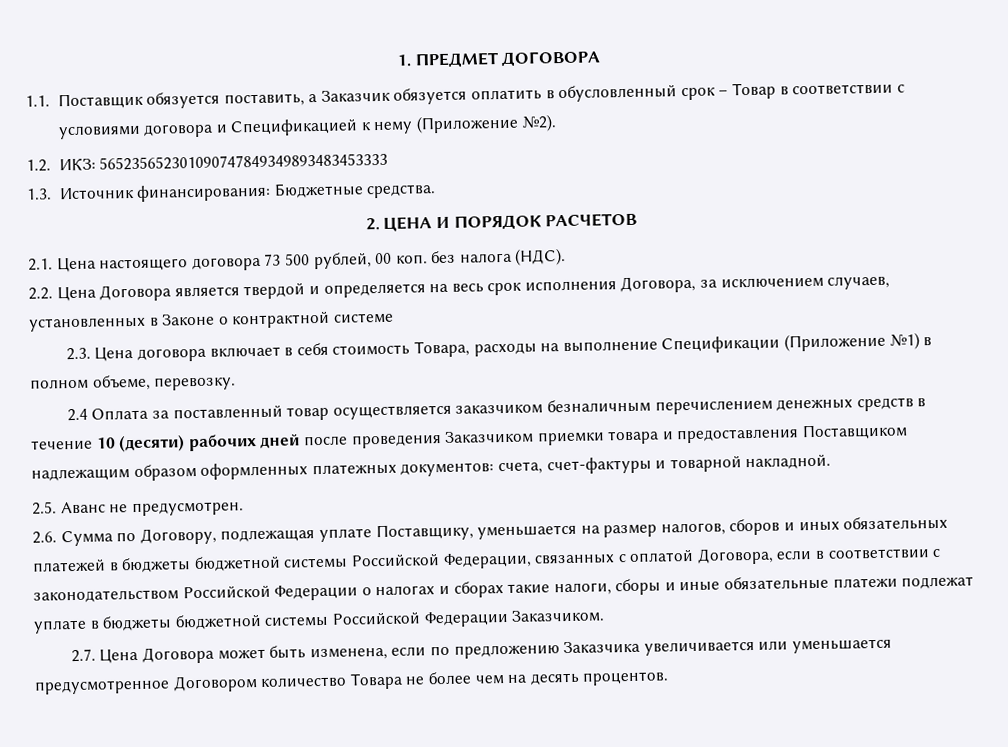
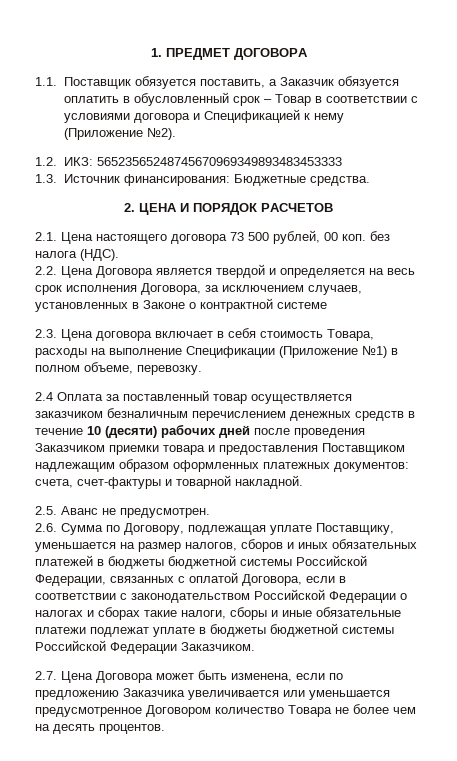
[99,152,389,171] 565235652301090747849349893483453333 -> [96,157,342,166] 56523565248745670969349893483453333

